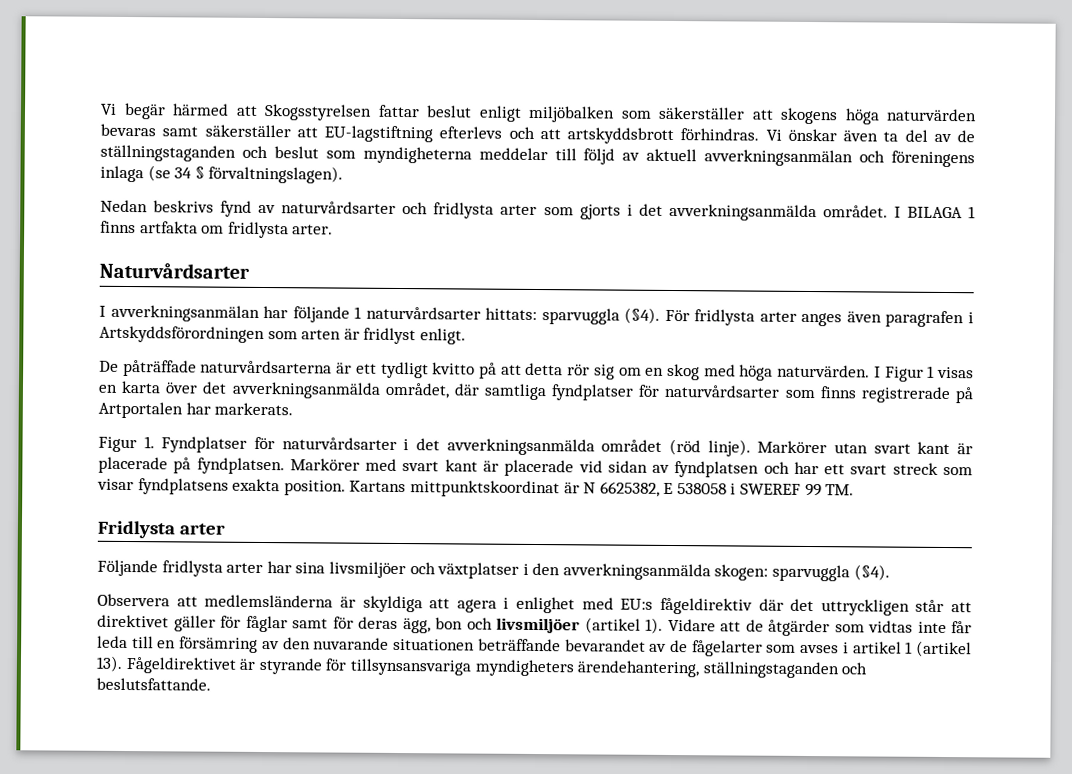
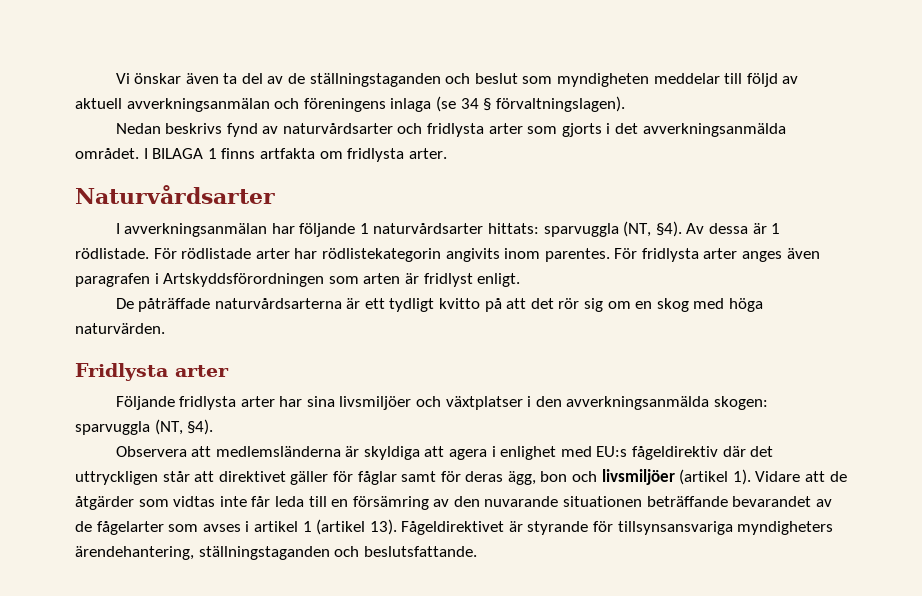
[100,102,977,125] [100,123,782,145] Vi begär härmed att Skogsstyrelsen fattar beslut enligt miljöbalken som säkerställer att skogens höga naturvärden bevaras samt säkerställer att EU-lagstiftning efterlevs och att artskyddsbrott förhindras. Vi -> [115,73,130,84] Vi
[362,146,472,164] myndigheterna -> [557,73,650,87] myndigheten
[624,307,661,324] (§4). -> [623,221,781,237] [75,248,610,262] (NT, §4). Av dessa är 1 rödlistade. För rödlistade arter har rödlistekategorin angivits inom parentes.
[525,362,564,376] detta -> [530,298,554,309] det
[873,365,974,382] [98,380,974,404] [98,401,294,419] [98,436,973,457] [98,456,974,478] [97,478,855,498] I Figur 1 visas en karta över det avverkningsanmälda området, där samtliga fyndplatser för naturvårdsarter som finns registrerade på Artportalen har markerats. // Figur 1. Fyndplatser för naturvårdsarter i det avverkningsanmälda området (röd linje). Markörer utan svart kant är placerade på fyndplatsen. Markörer med svart kant är placerade vid sidan av fyndplatsen och har ett svart streck som visar fyndplatsens exakta position. Kartans mittpunktskoordinat är N 6625382, E 538058 i SWEREF 99 TM. -> (165, 328) none
[853,564,890,581] (§4). -> [154,419,214,435] (NT, §4).

